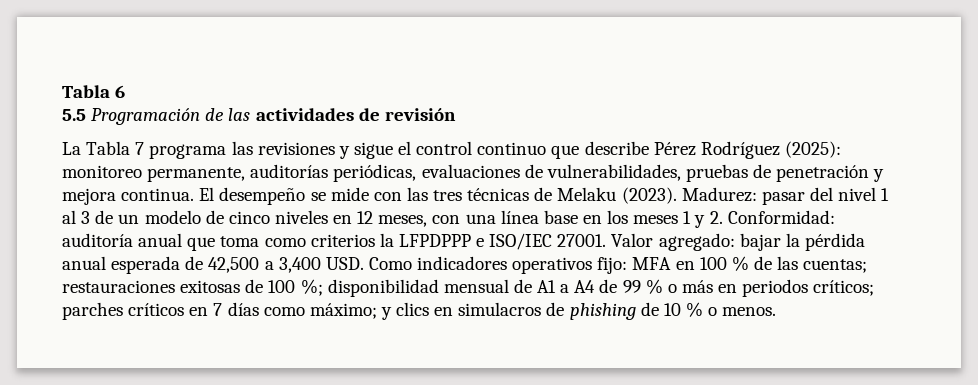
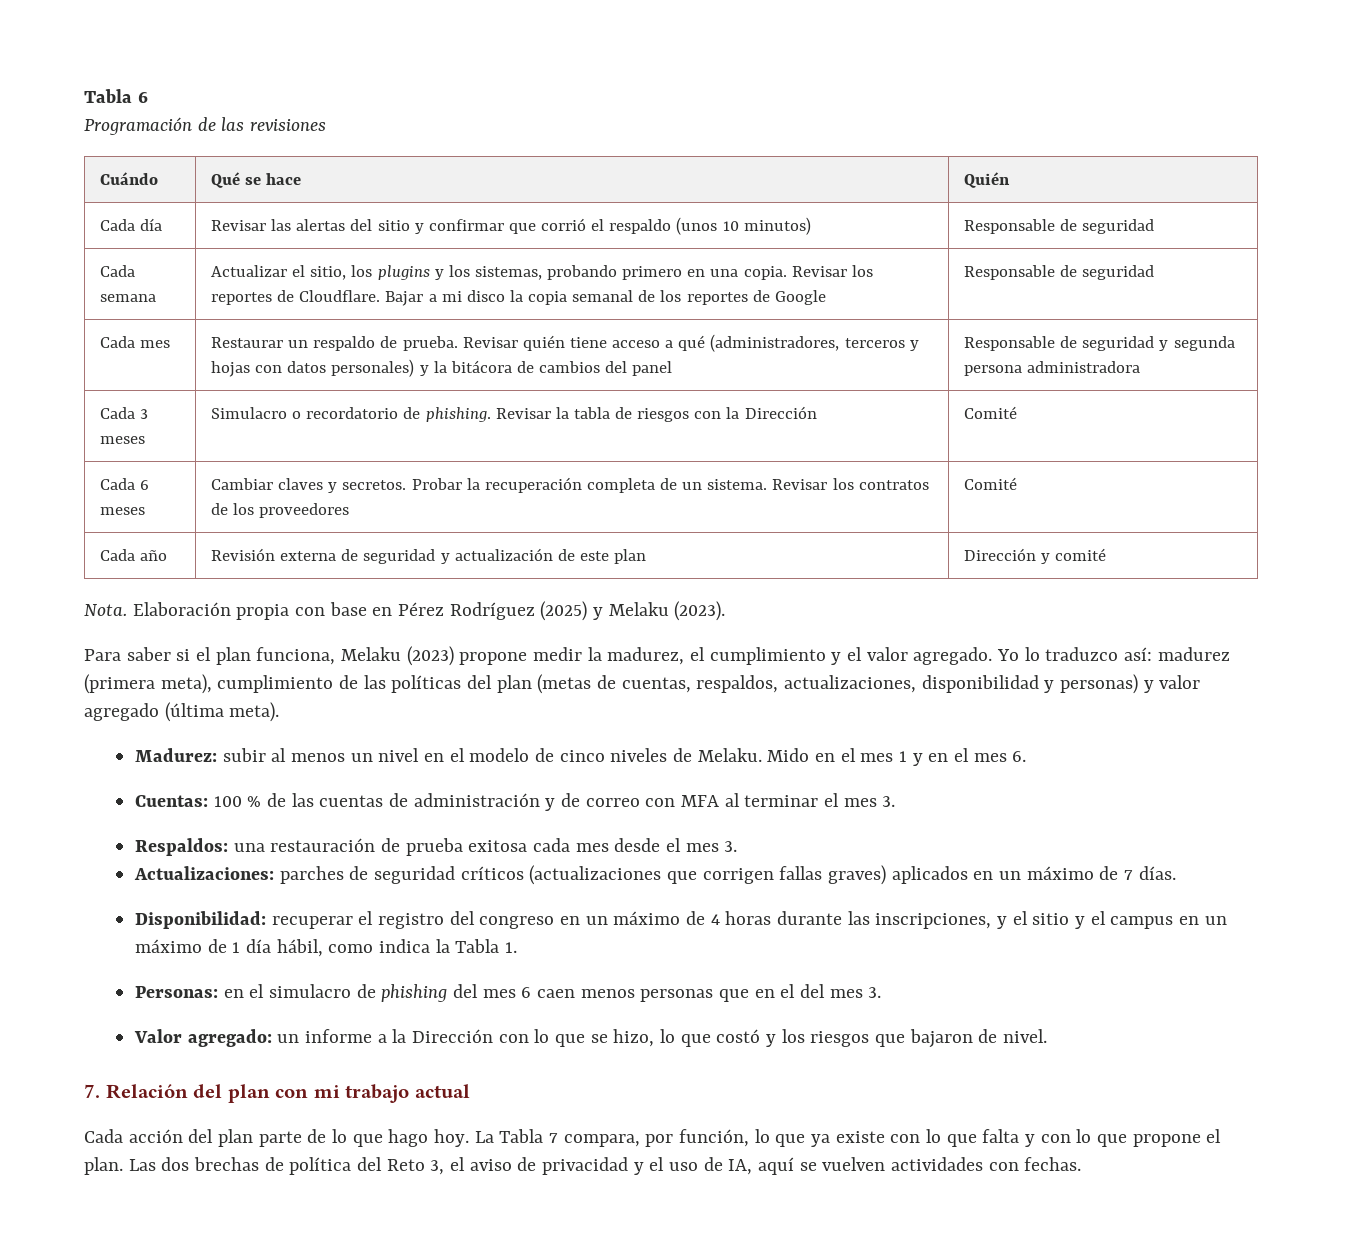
[62,109,86,121] 5.5 -> (148, 97) none
[255,108,456,121] [62,141,841,159] [62,164,885,182] [62,187,890,205] [62,210,835,228] [62,233,865,251] [62,256,868,274] [62,279,875,297] [62,302,777,320] actividades de revisión // La Tabla 7 programa las revisiones y sigue el control continuo que describe Pérez Rodríguez (2025): monitoreo permanente, auditorías periódicas, evaluaciones de vulnerabilidades, pruebas de penetración y mejora continua. El desempeño se mide con las tres técnicas de Melaku (2023). Madurez: pasar del nivel 1 al 3 de un modelo de cinco niveles en 12 meses, con una línea base en los meses 1 y 2. Conformidad: auditoría anual que toma como criterios la LFPDPPP e ISO/IEC 27001. Valor agregado: bajar la pérdida anual esperada de 42,500 a 3,400 USD. Como indicadores operativos fijo: MFA en 100 % de las cuentas; restauraciones exitosas de 100 %; disponibilidad mensual de A1 a A4 de 99 % o más en periodos críticos; parches críticos en 7 días como máximo; y clics en simulacros de phishing de 10 % o menos. -> [250,119,327,131] [99,172,158,185] [210,172,302,188] [963,172,1010,188] [99,218,163,231] [210,217,811,235] [963,219,1155,234] [99,265,135,277] [99,294,156,302] [210,265,873,280] [210,290,826,306] [963,265,1155,280] [99,336,171,348] [210,334,919,352] [210,359,673,377] [963,336,1235,351] [963,361,1141,376] [99,407,149,419] [99,436,145,444] [210,406,817,422] [963,406,1017,419] [99,478,150,490] [99,507,145,515] [210,477,929,493] [210,503,350,518] [963,477,1017,490] [99,549,168,561] [210,548,647,564] [963,548,1107,564] [84,601,726,621] [84,646,1230,666] [84,674,1201,694] [84,702,280,722] [135,748,1027,766] [135,793,896,811] [135,838,738,856] [134,865,1176,885] [135,911,1227,929] [135,939,518,957] [135,984,882,1002] [134,1029,1048,1048] [84,1084,470,1103] [84,1129,1222,1147] [84,1157,1082,1175] revisiones // Cuándo | Qué se hace | Quién // Cada día | Revisar las alertas del sitio y confirmar que corrió el respaldo (unos 10 minutos) | Responsable de seguridad // Cada semana | Actualizar el sitio, los plugins y los sistemas, probando primero en una copia. Revisar los reportes de Cloudflare. Bajar a mi disco la copia semanal de los reportes de Google | Responsable de seguridad // Cada mes | Restaurar un respaldo de prueba. Revisar quién tiene acceso a qué (administradores, terceros y hojas con datos personales) y la bitácora de cambios del panel | Responsable de seguridad y segunda persona administradora // Cada 3 meses | Simulacro o recordatorio de phishing. Revisar la tabla de riesgos con la Dirección | Comité // Cada 6 meses | Cambiar claves y secretos. Probar la recuperación completa de un sistema. Revisar los contratos de los proveedores | Comité // Cada año | Revisión externa de seguridad y actualización de este plan | Dirección y comité // Nota. Elaboración propia con base en Pérez Rodríguez (2025) y Melaku (2023). // Para saber si el plan funciona, Melaku (2023) propone medir la madurez, el cumplimiento y el valor agregado. Yo lo traduzco así: madurez (primera meta), cumplimiento de las políticas del plan (metas de cuentas, respaldos, actualizaciones, disponibilidad y personas) y valor agregado (última meta). // Madurez: subir al menos un nivel en el modelo de cinco niveles de Melaku. Mido en el mes 1 y en el mes 6. // Cuentas: 100 % de las cuentas de administración y de correo con MFA al terminar el mes 3. // Respaldos: una restauración de prueba exitosa cada mes desde el mes 3. // Actualizaciones: parches de seguridad críticos (actualizaciones que corrigen fallas graves) aplicados en un máximo de 7 días. // Disponibilidad: recuperar el registro del congreso en un máximo de 4 horas durante las inscripciones, y el sitio y el campus en un máximo de 1 día hábil, como indica la Tabla 1. // Personas: en el simulacro de phishing del mes 6 caen menos personas que en el del mes 3. // Valor agregado: un informe a la Dirección con lo que se hizo, lo que costó y los riesgos que bajaron de nivel. // 7. Relación del plan con mi trabajo actual // Cada acción del plan parte de lo que hago hoy. La Tabla 7 compara, por función, lo que ya existe con lo que falta y con lo que propone el plan. Las dos brechas de política del Reto 3, el aviso de privacidad y el uso de IA, aquí se vuelven actividades con fechas.

